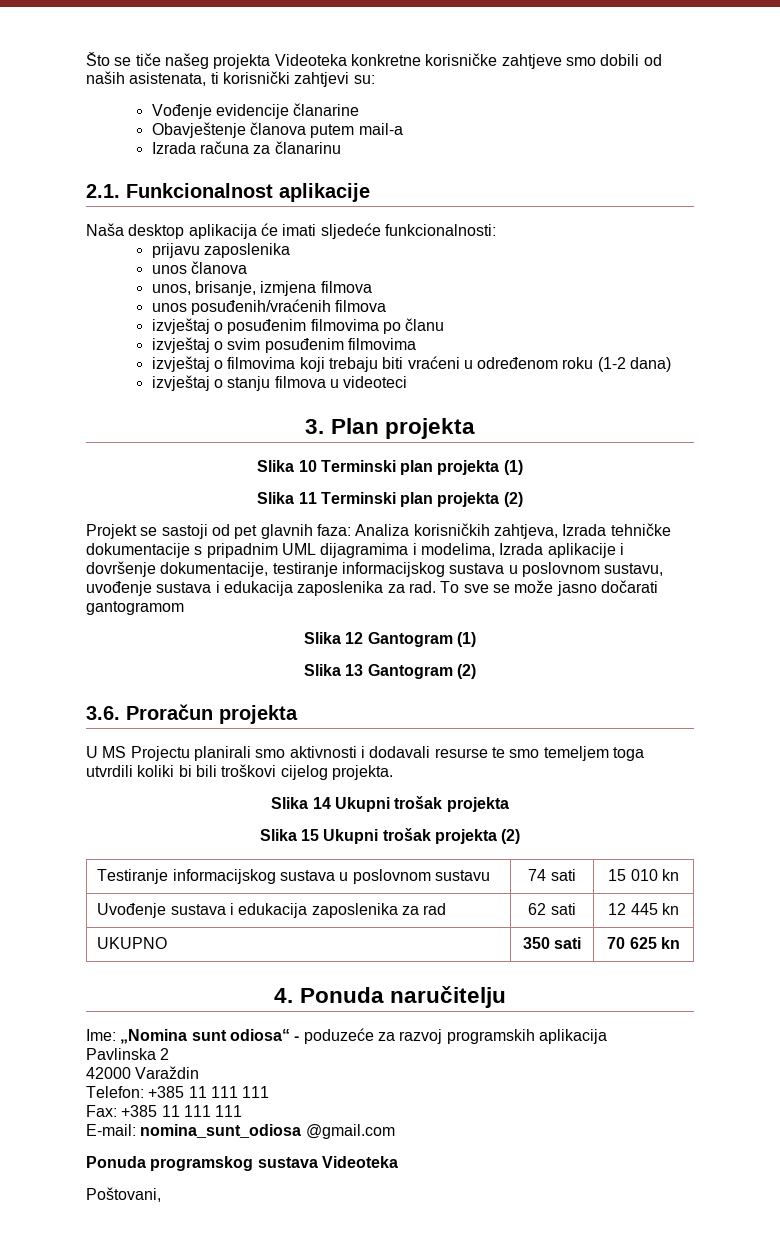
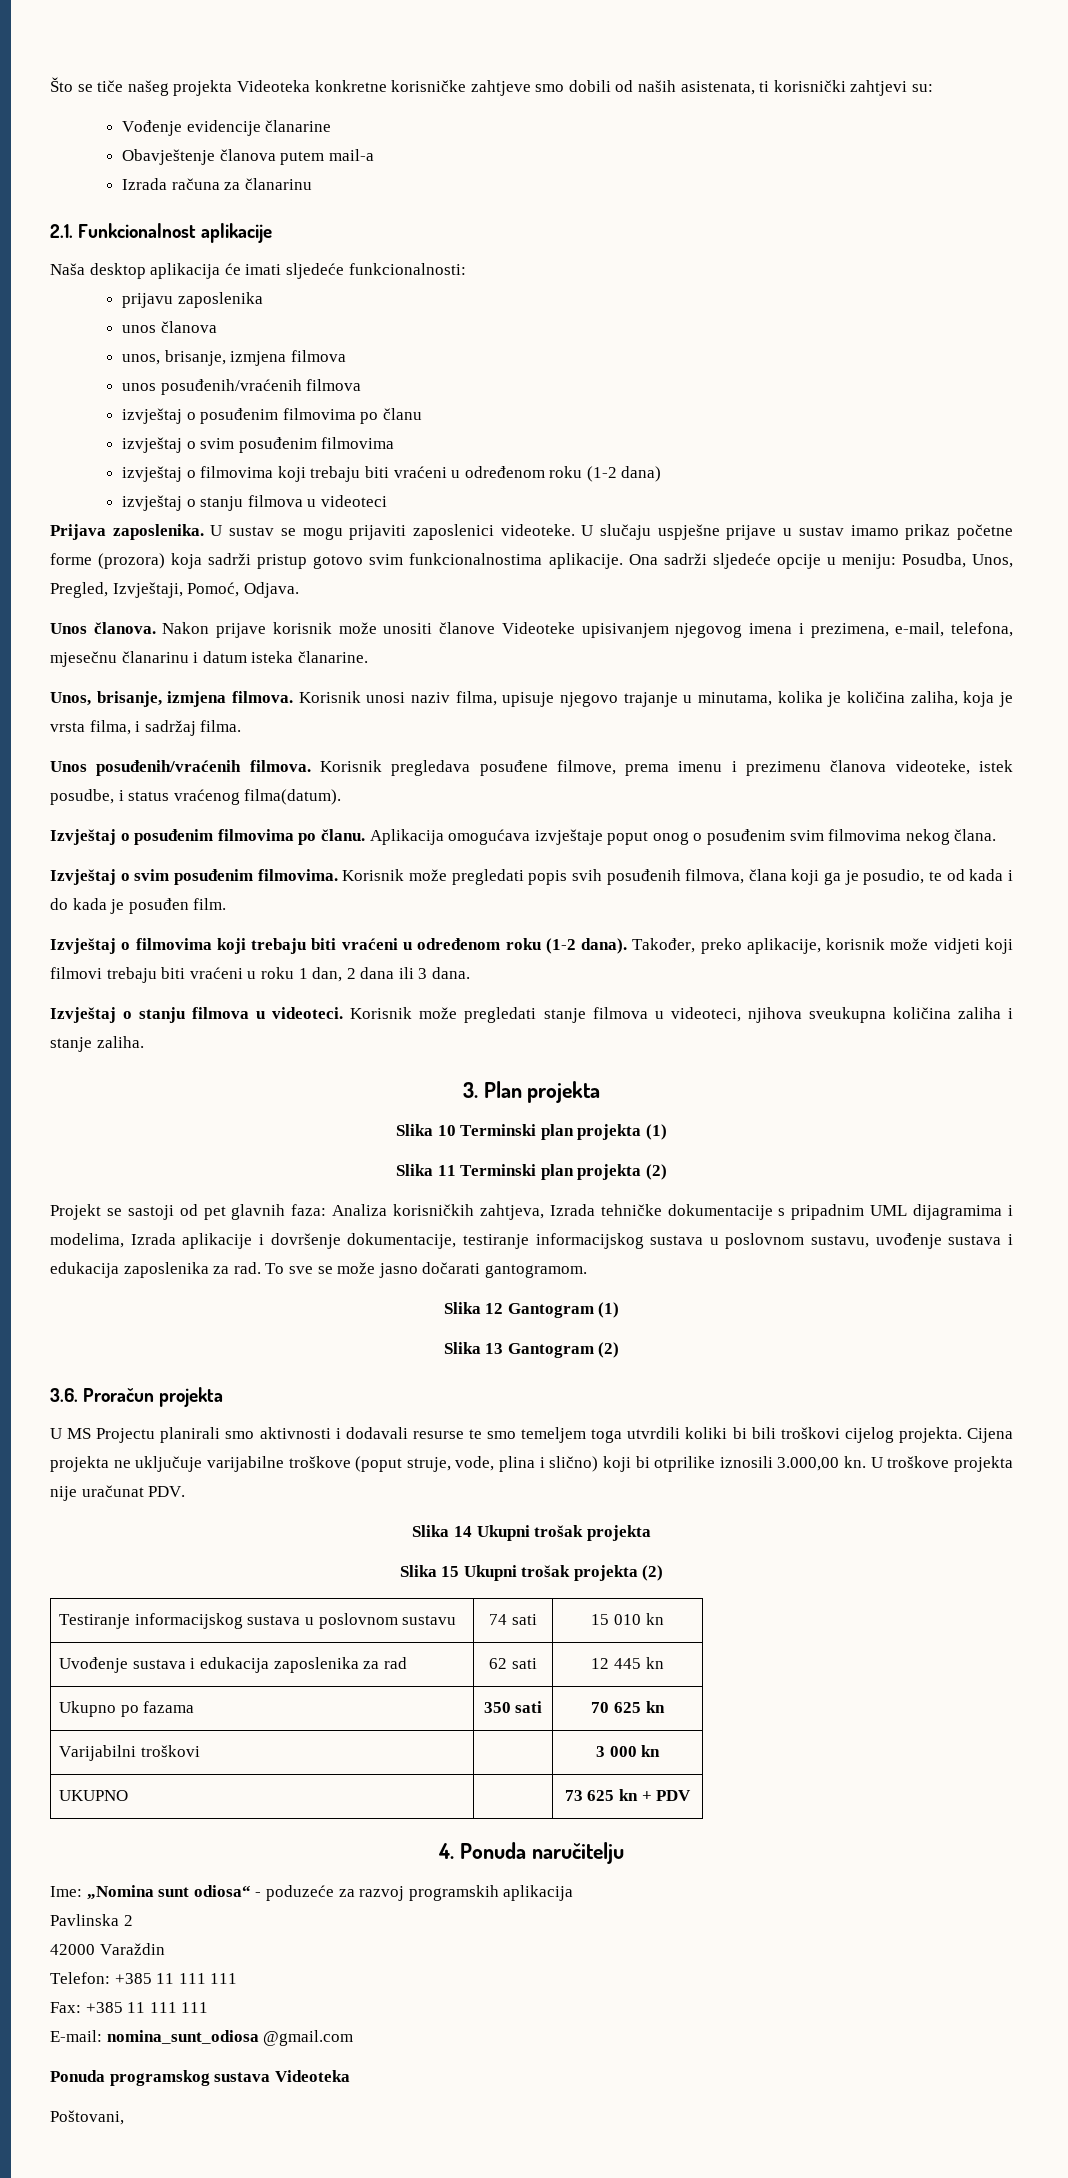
(408, 382) none -> [50,524,1014,540] [50,553,1013,569] [50,582,299,598] [50,622,1014,638] [50,651,368,667] [50,691,1013,707] [50,720,242,736] [50,760,1013,776] [50,789,342,805] [50,829,997,845] [50,869,1013,885] [50,898,227,914] [50,938,1014,954] [50,967,471,983] [50,1007,1013,1023] [50,1036,144,1052] // Prijava zaposlenika. U sustav se mogu prijaviti zaposlenici videoteke. U slučaju uspješne prijave u sustav imamo prikaz početne forme (prozora) koja sadrži pristup gotovo svim funkcionalnostima aplikacije. Ona sadrži sljedeće opcije u meniju: Posudba, Unos, Pregled, Izvještaji, Pomoć, Odjava. // Unos članova. Nakon prijave korisnik može unositi članove Videoteke upisivanjem njegovog imena i prezimena, e-mail, telefona, mjesečnu članarinu i datum isteka članarine. // Unos, brisanje, izmjena filmova. Korisnik unosi naziv filma, upisuje njegovo trajanje u minutama, kolika je količina zaliha, koja je vrsta filma, i sadržaj filma. // Unos posuđenih/vraćenih filmova. Korisnik pregledava posuđene filmove, prema imenu i prezimenu članova videoteke, istek posudbe, i status vraćenog filma(datum). // Izvještaj o posuđenim filmovima po članu. Aplikacija omogućava izvještaje poput onog o posuđenim svim filmovima nekog člana. // Izvještaj o svim posuđenim filmovima. Korisnik može pregledati popis svih posuđenih filmova, člana koji ga je posudio, te od kada i do kada je posuđen film. // Izvještaj o filmovima koji trebaju biti vraćeni u određenom roku (1-2 dana). Također, preko aplikacije, korisnik može vidjeti koji filmovi trebaju biti vraćeni u roku 1 dan, 2 dana ili 3 dana. // Izvještaj o stanju filmova u videoteci. Korisnik može pregledati stanje filmova u videoteci, njihova sveukupna količina zaliha i stanje zaliha.
[86,601,184,615] gantogramom -> [484,1264,587,1278] gantogramom.
(393, 772) none -> [967,1428,1014,1443] [50,1456,1014,1472] [50,1485,186,1501] Cijena projekta ne uključuje varijabilne troškove (poput struje, vode, plina i slično) koji bi otprilike iznosili 3.000,00 kn. U troškove projekta nije uračunat PDV.
[97,937,168,949] UKUPNO -> [59,1701,195,1717] Ukupno po fazama
(680, 943) none -> [59,1745,200,1761] [595,1745,661,1757] [59,1790,129,1801] [564,1789,692,1801] // Varijabilni troškovi | | 3 000 kn // UKUPNO | | 73 625 kn + PDV

